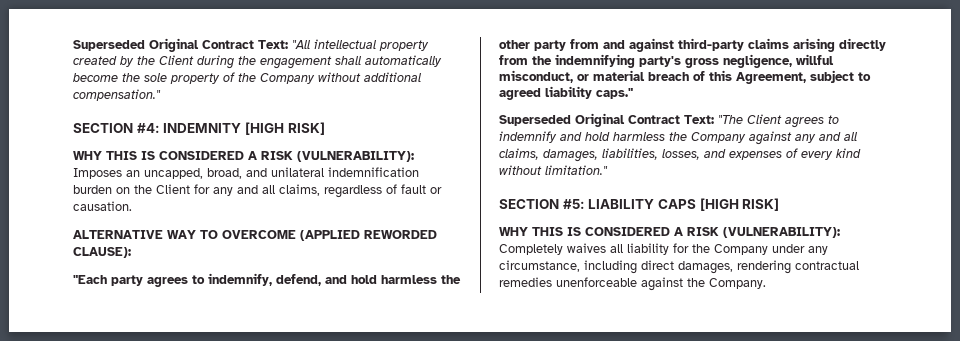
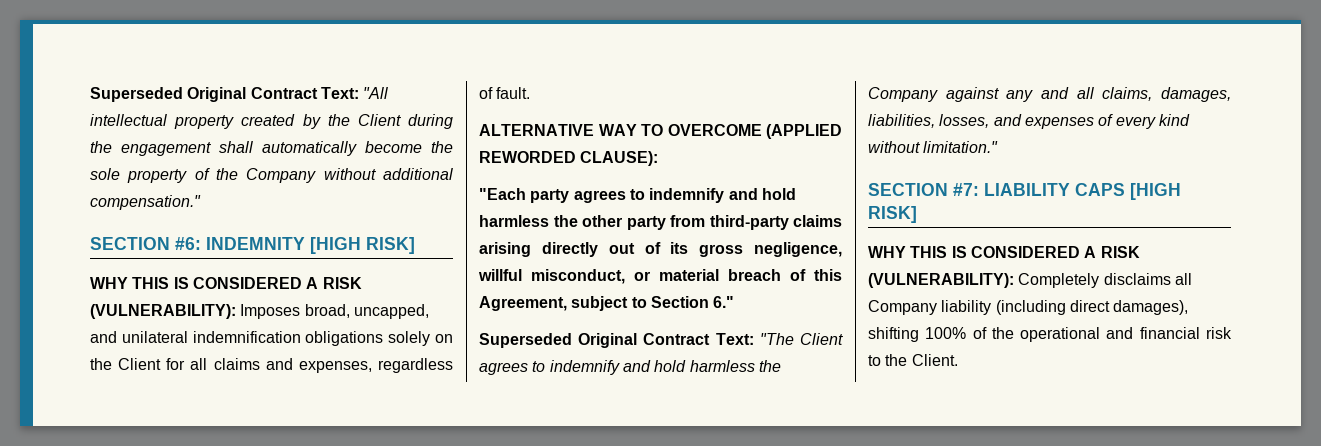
[136,123,160,133] #4: -> [175,237,201,250] #6:
[126,168,242,179] an uncapped, broad, -> [304,304,429,319] broad, uncapped,
[73,185,112,194] burden -> [305,331,431,346] obligations solely
[213,184,442,198] [73,201,132,211] any and all claims, regardless of fault or causation. -> [190,358,453,373] [479,87,531,99] all claims and expenses, regardless of fault.
[208,273,321,286] indemnify, defend, -> [649,188,725,203] indemnify
[603,38,674,52] and against -> (705, 221) none
[499,54,681,68] from the indemnifying party's -> [608,242,689,254] out of its
[499,86,633,100] agreed liability caps." -> [650,296,735,308] Section 6."
[562,199,585,209] #5: -> [953,183,979,196] #7:
[567,243,828,255] [499,260,859,274] [499,277,766,291] waives all liability for the Company under any circumstance, including direct damages, rendering contractual remedies unenforceable against the Company. -> [1103,273,1192,285] [868,300,1189,315] [868,327,1232,342] [868,354,958,366] disclaims all Company liability (including direct damages), shifting 100% of the operational and financial risk to the Client.

